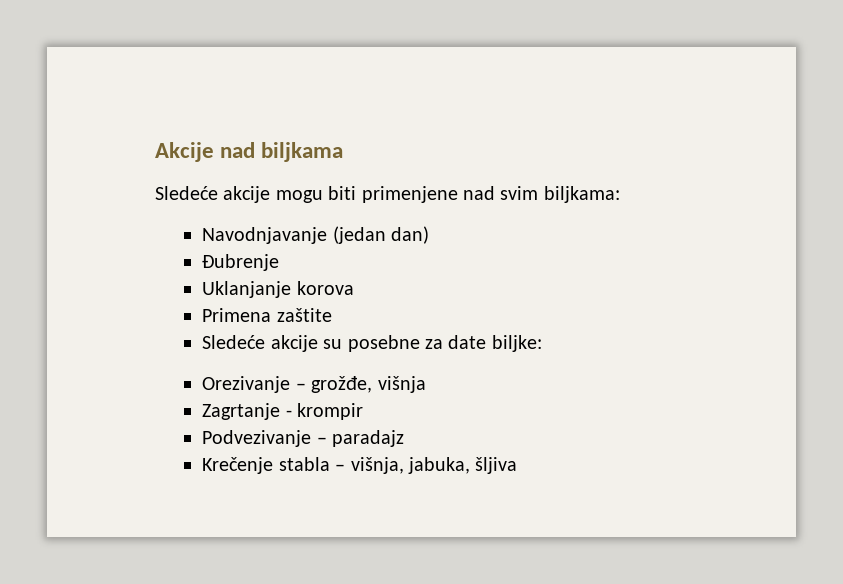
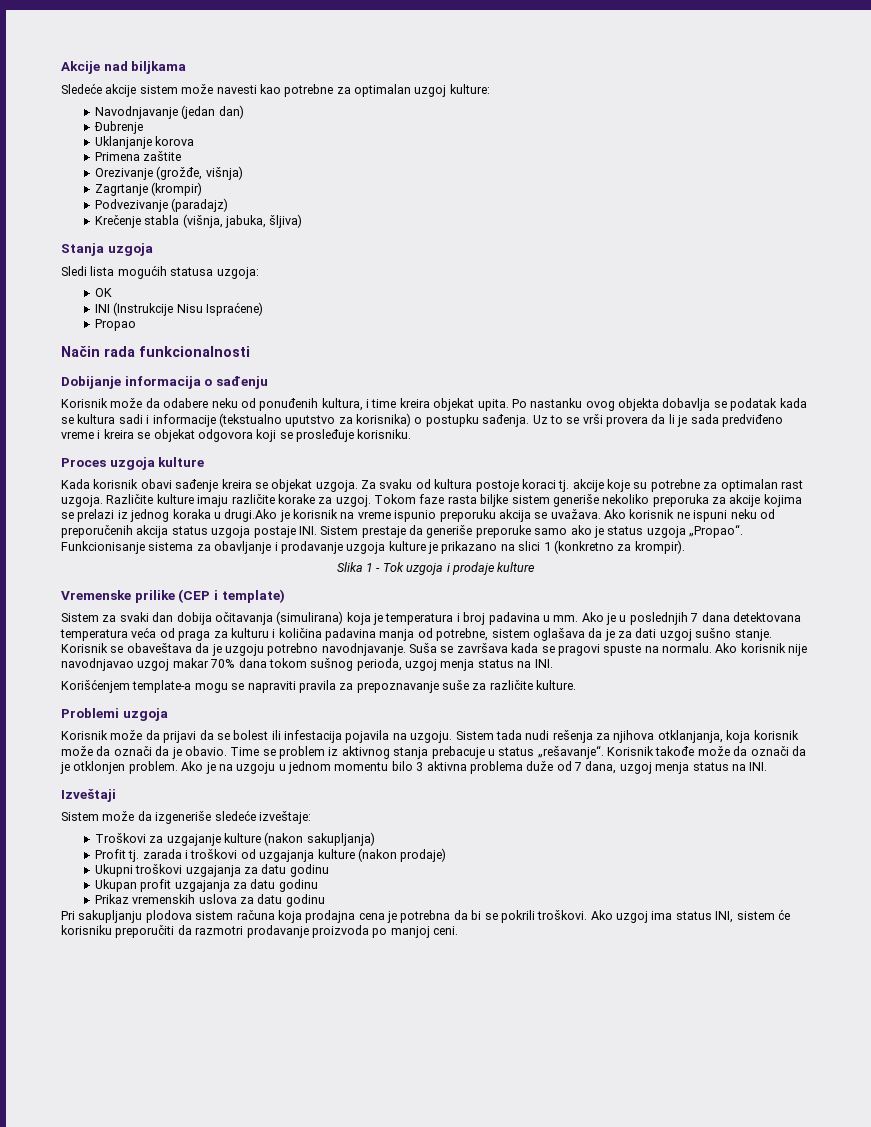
[275,186,620,203] mogu biti primenjene nad svim biljkama: -> [139,84,490,97] sistem može navesti kao potrebne za optimalan uzgoj kulture:
[202,335,542,352] [202,376,426,393] Sledeće akcije su posebne za date biljke: // Orezivanje – grožđe, višnja -> [94,166,243,180] Orezivanje (grožđe, višnja)
[285,403,364,420] - krompir -> [151,182,203,196] (krompir)
[316,430,405,447] – paradajz -> [171,198,229,212] (paradajz)
[335,457,518,474] – višnja, jabuka, šljiva -> [182,214,303,228] [61,243,153,256] [61,265,259,279] [94,288,112,297] [94,302,264,316] [94,319,136,331] [61,345,250,357] [61,376,268,389] [61,398,807,411] [61,413,783,427] [61,429,412,442] [61,457,205,470] [61,479,803,492] [61,494,802,507] [61,509,775,522] [61,524,743,538] [61,540,685,554] [336,562,536,575] [61,589,285,603] [61,611,801,625] [60,627,772,641] [61,643,808,656] [61,658,553,671] [61,679,577,693] [61,708,168,721] [61,730,799,743] [61,745,806,759] [60,761,768,774] [61,788,116,802] [61,810,311,824] [94,832,375,846] [94,848,447,862] [94,864,329,877] [94,879,318,892] [94,894,325,907] [61,909,790,923] [61,925,458,938] (višnja, jabuka, šljiva) // Stanja uzgoja // Sledi lista mogućih statusa uzgoja: // OK // INI (Instrukcije Nisu Ispraćene) // Propao // Način rada funkcionalnosti // Dobijanje informacija o sađenju // Korisnik može da odabere neku od ponuđenih kultura, i time kreira objekat upita. Po nastanku ovog objekta dobavlja se podatak kada se kultura sadi i informacije (tekstualno uputstvo za korisnika) o postupku sađenja. Uz to se vrši provera da li je sada predviđeno vreme i kreira se objekat odgovora koji se prosleđuje korisniku. // Proces uzgoja kulture // Kada korisnik obavi sađenje kreira se objekat uzgoja. Za svaku od kultura postoje koraci tj. akcije koje su potrebne za optimalan rast uzgoja. Različite kulture imaju različite korake za uzgoj. Tokom faze rasta biljke sistem generiše nekoliko preporuka za akcije kojima se prelazi iz jednog koraka u drugi.Ako je korisnik na vreme ispunio preporuku akcija se uvažava. Ako korisnik ne ispuni neku od preporučenih akcija status uzgoja postaje INI. Sistem prestaje da generiše preporuke samo ako je status uzgoja „Propao“. Funkcionisanje sistema za obavljanje i prodavanje uzgoja kulture je prikazano na slici 1 (konkretno za krompir). // Slika 1 - Tok uzgoja i prodaje kulture // Vremenske prilike (CEP i template) // Sistem za svaki dan dobija očitavanja (simulirana) koja je temperatura i broj padavina u mm. Ako je u poslednjih 7 dana detektovana temperatura veća od praga za kulturu i količina padavina manja od potrebne, sistem oglašava da je za dati uzgoj sušno stanje. Korisnik se obaveštava da je uzgoju potrebno navodnjavanje. Suša se završava kada se pragovi spuste na normalu. Ako korisnik nije navodnjavao uzgoj makar 70% dana tokom sušnog perioda, uzgoj menja status na INI. // Korišćenjem template-a mogu se napraviti pravila za prepoznavanje suše za različite kulture. // Problemi uzgoja // Korisnik može da prijavi da se bolest ili infestacija pojavila na uzgoju. Sistem tada nudi rešenja za njihova otklanjanja, koja korisnik može da označi da je obavio. Time se problem iz aktivnog stanja prebacuje u status „rešavanje“. Korisnik takođe može da označi da je otklonjen problem. Ako je na uzgoju u jednom momentu bilo 3 aktivna problema duže od 7 dana, uzgoj menja status na INI. // Izveštaji // Sistem može da izgeneriše sledeće izveštaje: // Troškovi za uzgajanje kulture (nakon sakupljanja) // Profit tj. zarada i troškovi od uzgajanja kulture (nakon prodaje) // Ukupni troškovi uzgajanja za datu godinu // Ukupan profit uzgajanja za datu godinu // Prikaz vremenskih uslova za datu godinu // Pri sakupljanju plodova sistem računa koja prodajna cena je potrebna da bi se pokrili troškovi. Ako uzgoj ima status INI, sistem će korisniku preporučiti da razmotri prodavanje proizvoda po manjoj ceni.

